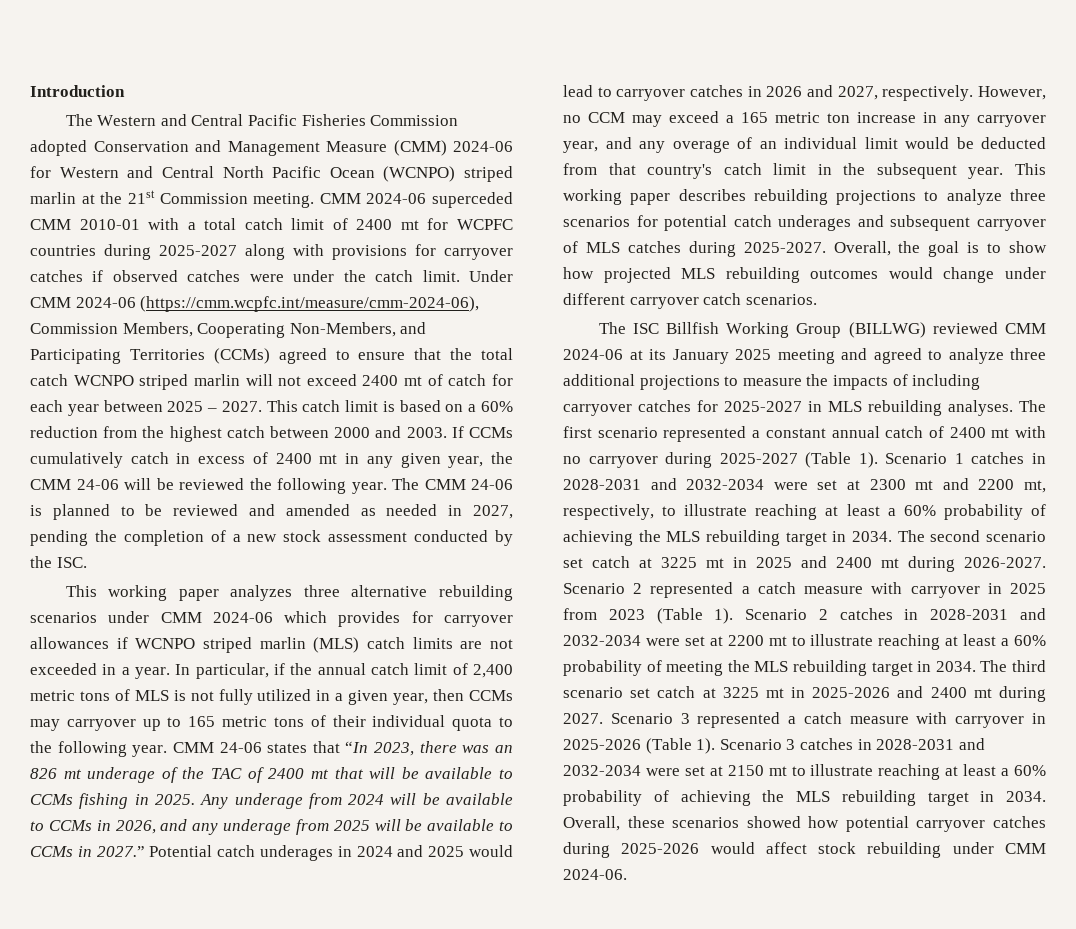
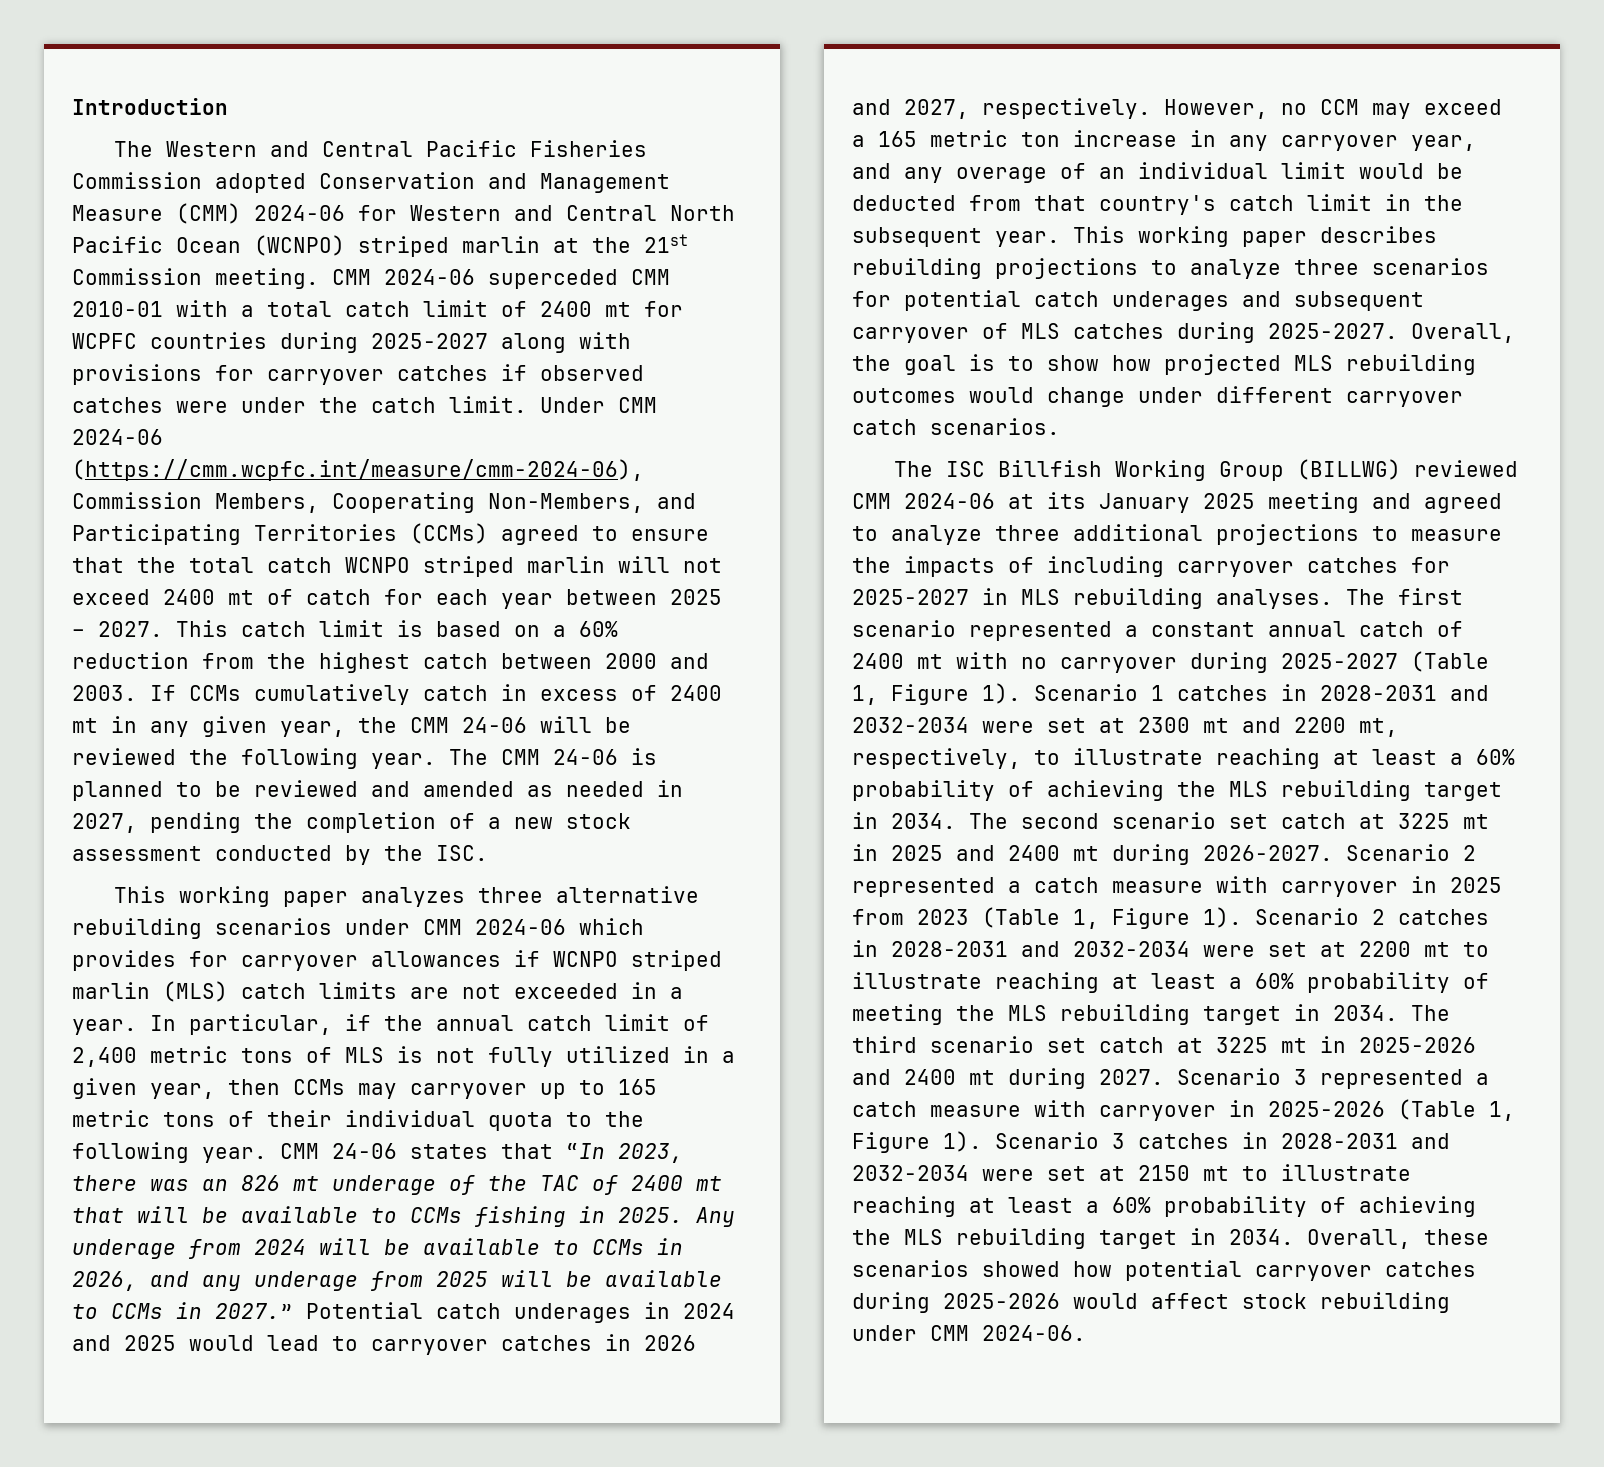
(852, 460) none -> [852,684,969,705] 1, Figure
(703, 616) none -> [1073,908,1190,929] 1, Figure
(692, 746) none -> [1489,1101,1515,1121] [852,1132,930,1153] 1, Figure

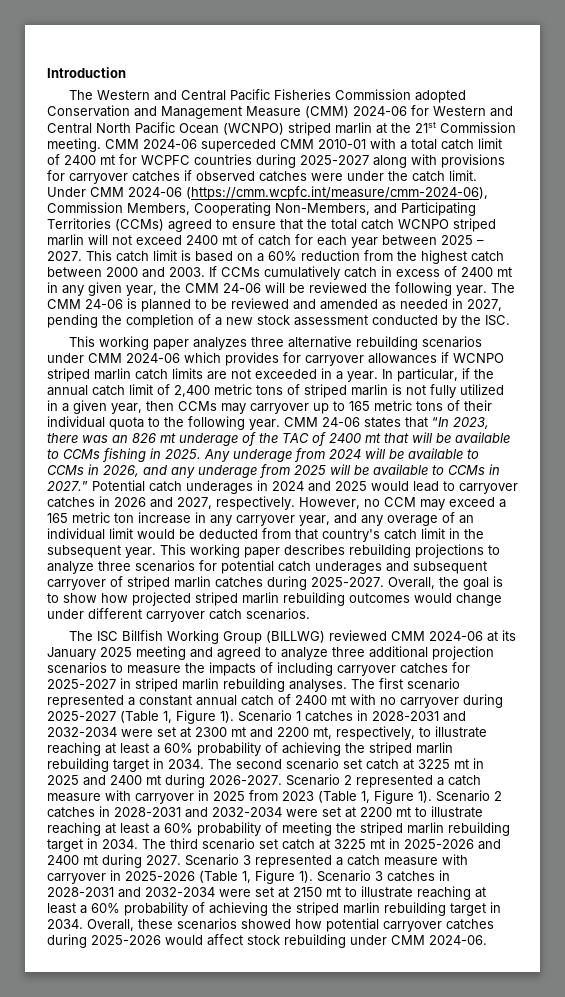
[163,981,228,1002] (MLS) -> (131, 374) none
[345,1047,384,1063] MLS -> [304,384,388,398] striped marlin
[1021,323,1060,339] MLS -> [127,576,211,590] striped marlin
[1294,355,1333,371] MLS -> [195,592,279,606] striped marlin
[1216,524,1359,545] projections -> [432,646,494,660] [47,662,107,674] projection scenarios
[1021,589,1060,605] MLS -> [135,678,219,692] striped marlin
[1229,781,1268,797] MLS -> [369,742,453,756] striped marlin
[1008,1005,1047,1021] MLS -> [360,822,444,836] striped marlin
[904,1229,943,1245] MLS -> [296,902,380,916] striped marlin

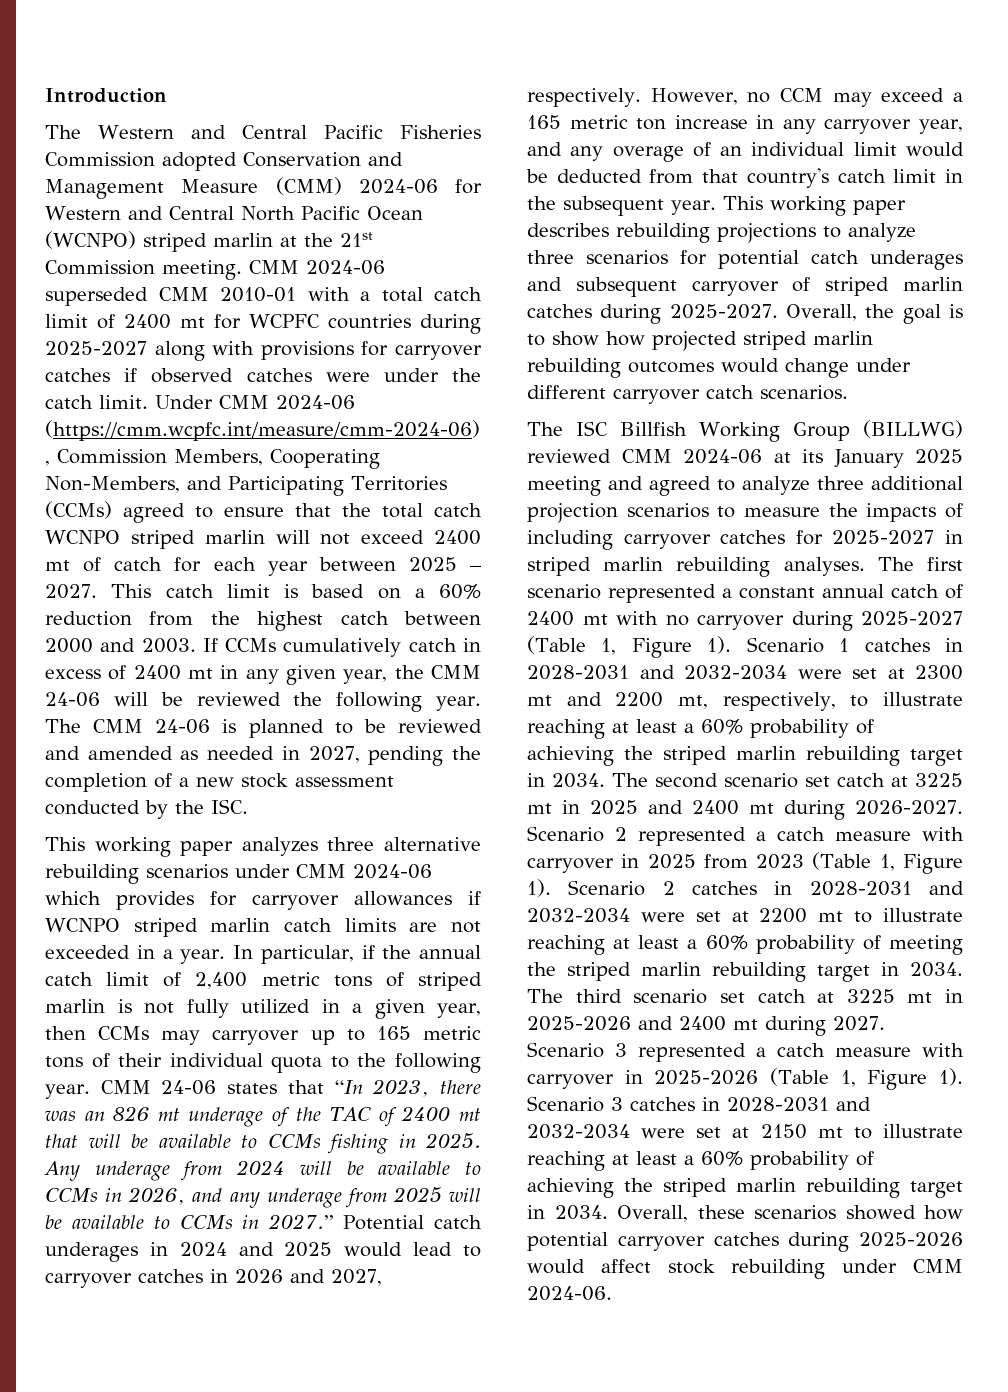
[201,139,276,152] superceded -> [45,287,148,306] superseded

